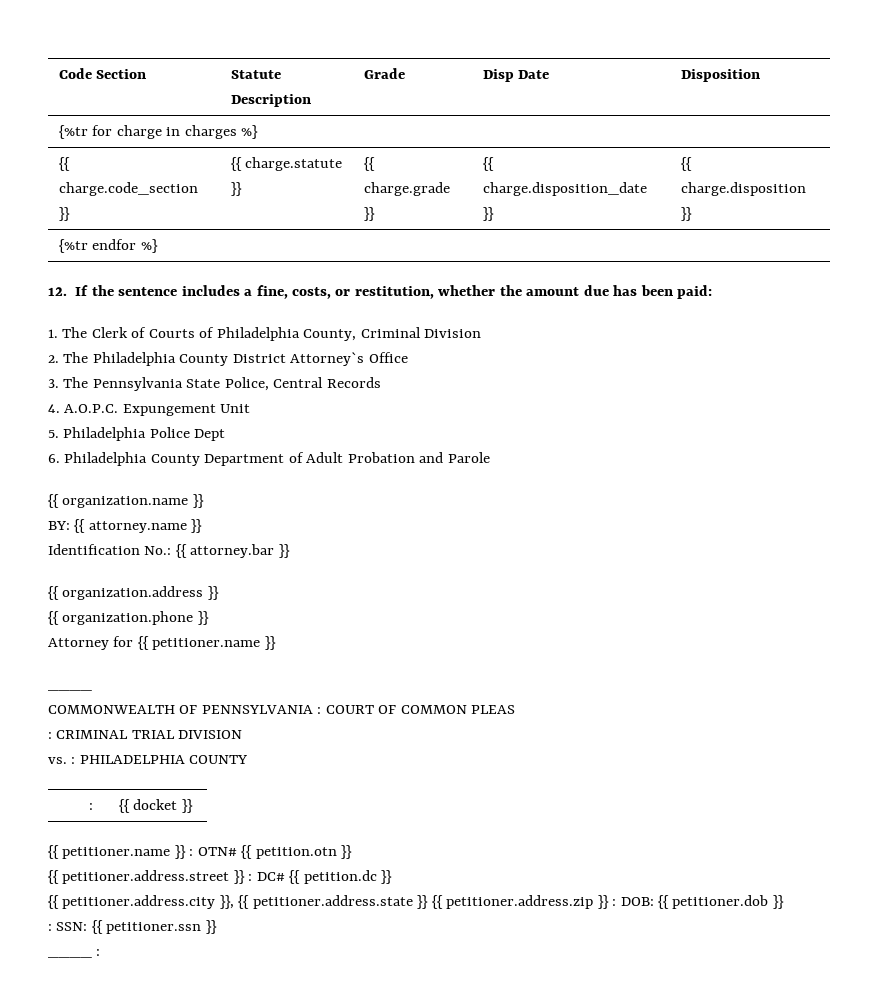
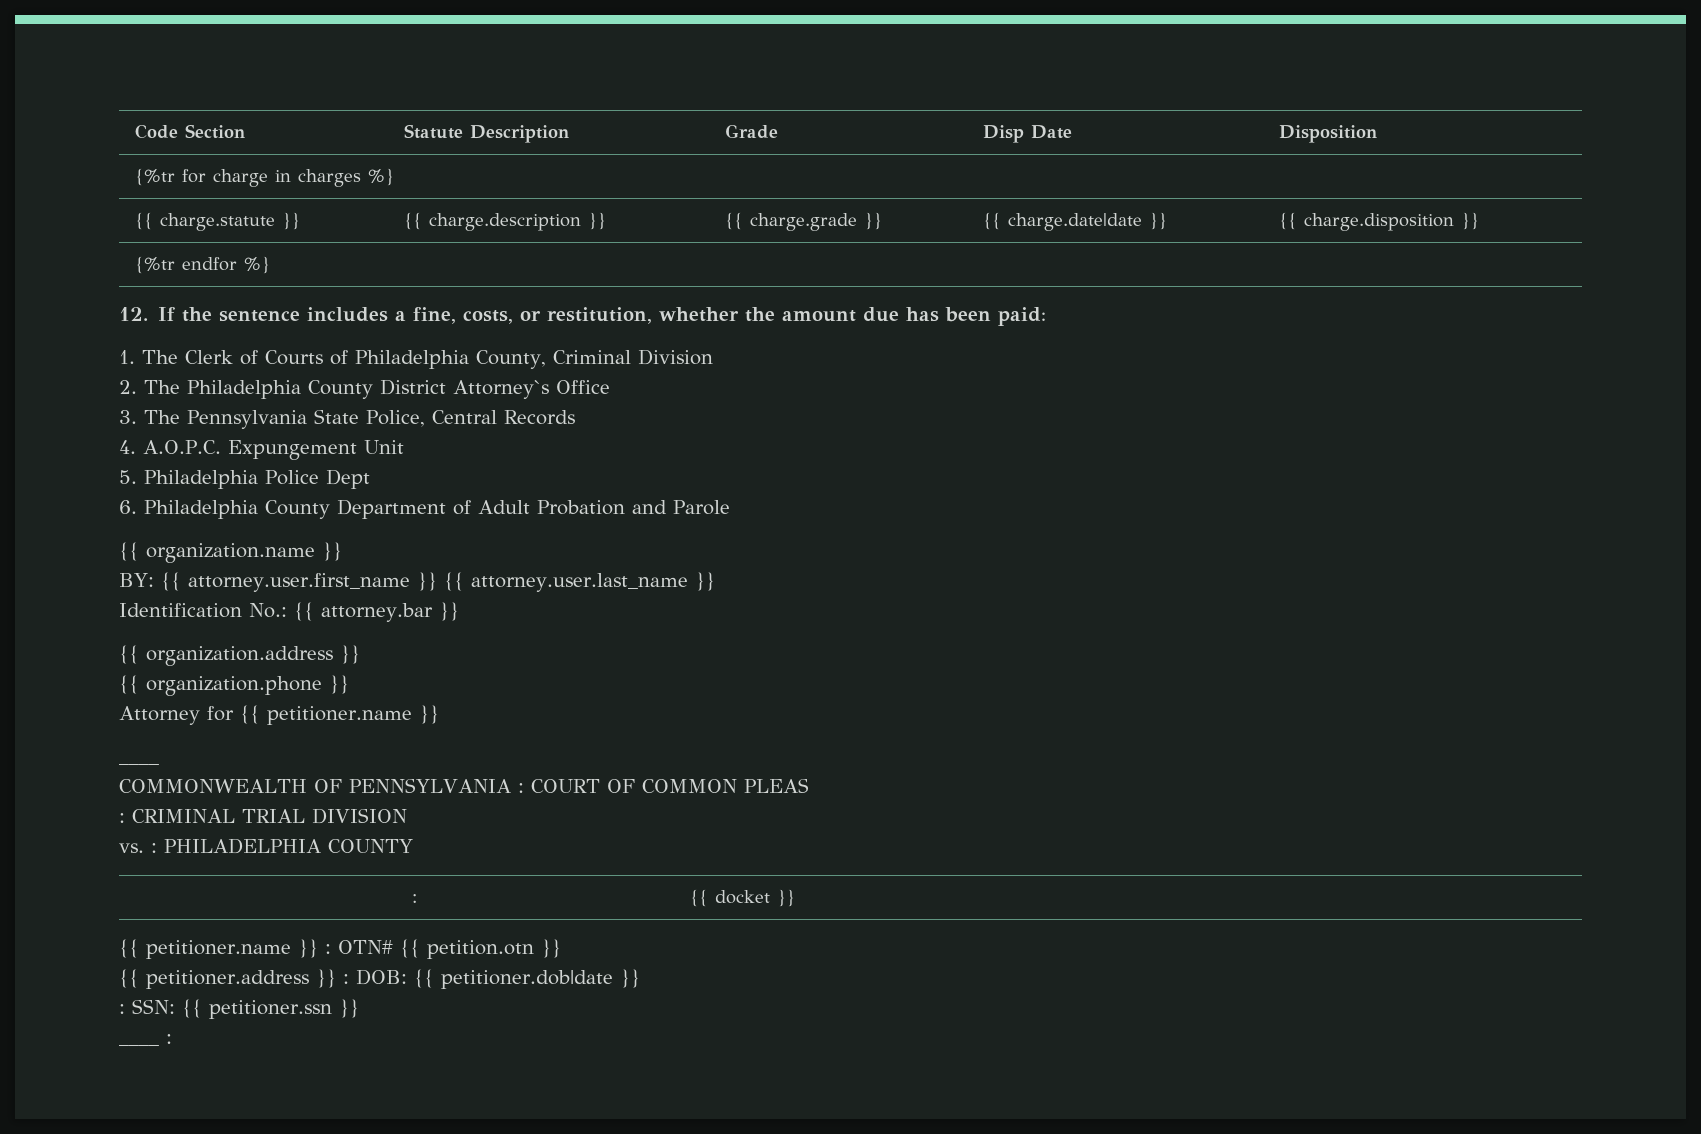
[58,182,198,196] [58,207,70,221] [230,157,343,171] charge.code_section }} | {{ charge.statute -> [159,212,300,231] [403,212,581,231] charge.statute }} | {{ charge.description
[482,182,647,196] charge.disposition_date -> [1007,213,1142,231] charge.date|date
[88,521,187,533] attorney.name -> [187,572,688,592] attorney.user.first_name }} {{ attorney.user.last_name
[62,870,393,884] [48,895,594,909] petitioner.address.street }} : DC# {{ petition.dc }} // {{ petitioner.address.city }}, {{ petitioner.address.state }} {{ petitioner.address.zip -> [146,970,309,989] petitioner.address
[672,895,769,909] petitioner.dob -> [440,970,613,989] petitioner.dob|date

